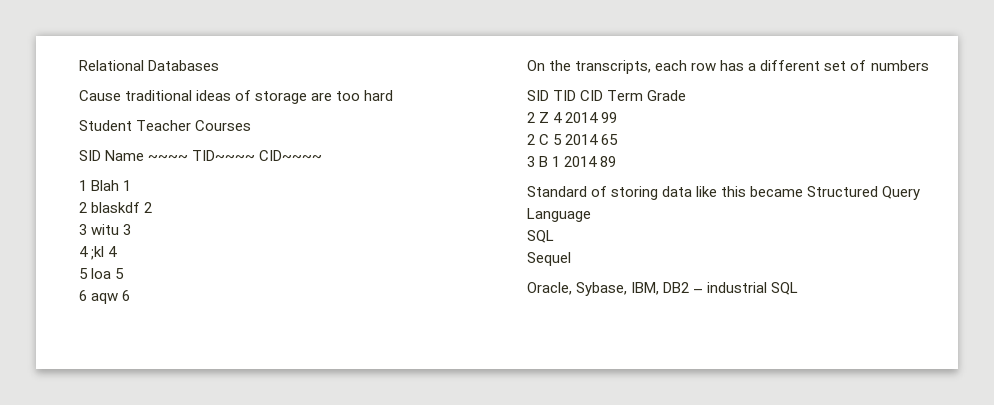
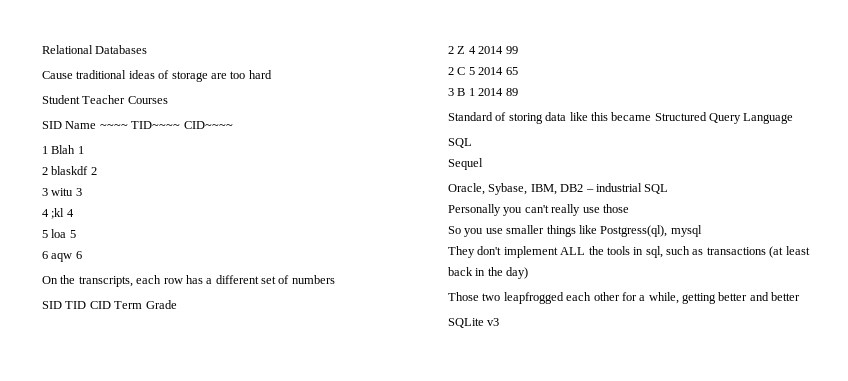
(799, 288) none -> [448,204,629,216] [448,225,702,237] [448,246,810,258] [448,267,529,279] [448,292,801,304] [448,318,500,328] // Personally you can't really use those // So you use smaller things like Postgress(ql), mysql // They don't implement ALL the tools in sql, such as transactions (at least back in the day) // Those two leapfrogged each other for a while, getting better and better // SQLite v3

